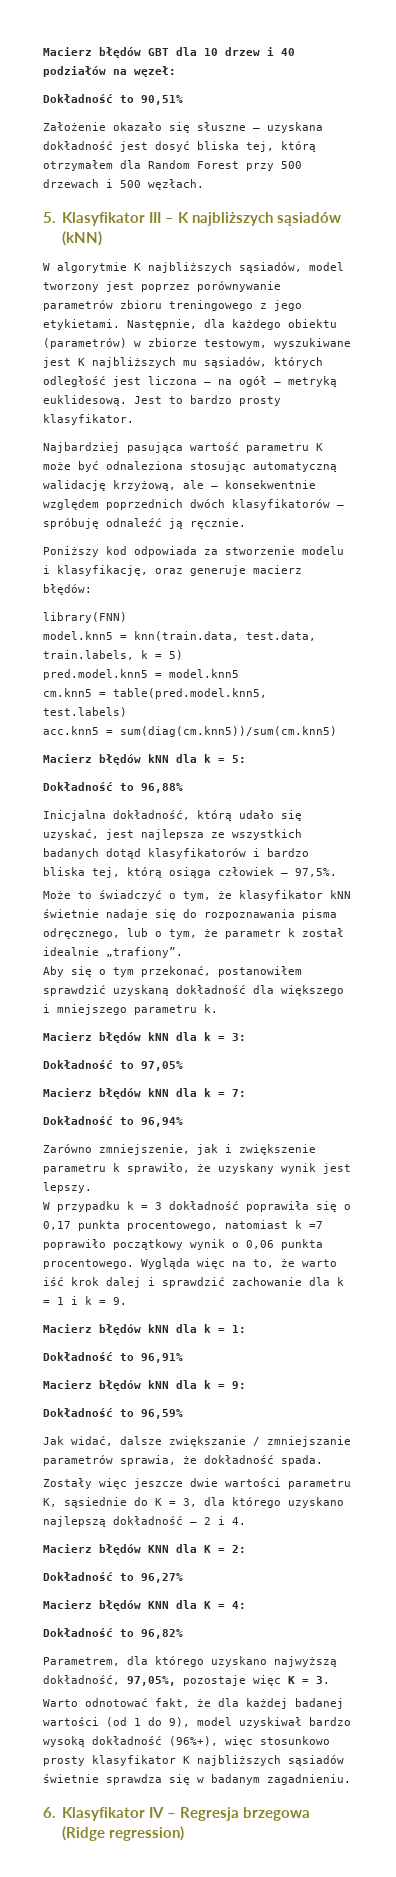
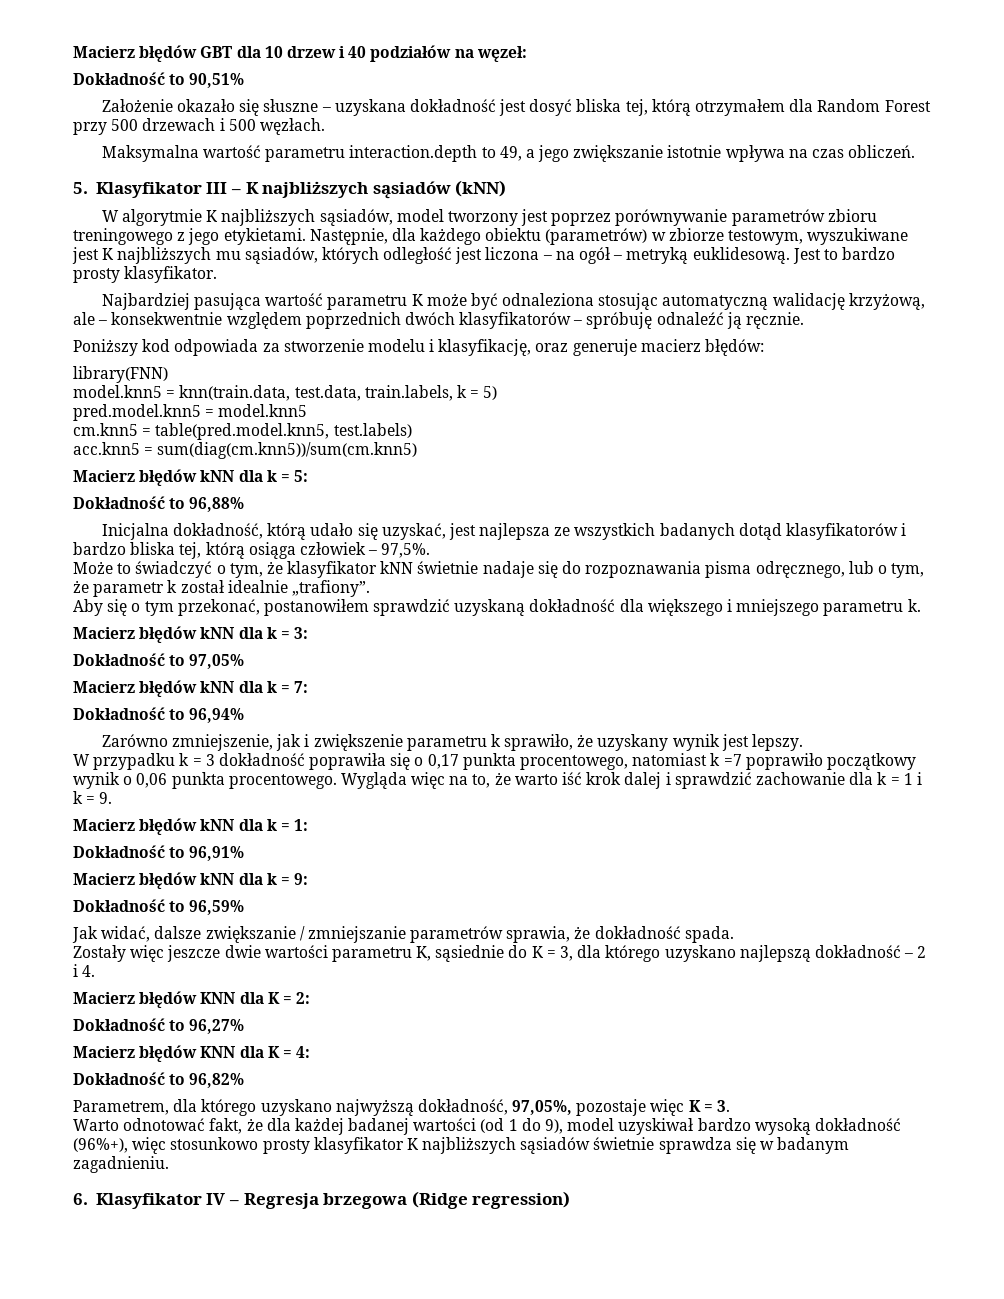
(204, 184) none -> [101,145,916,162] // Maksymalna wartość parametru interaction.depth to 49, a jego zwiększanie istotnie wpływa na czas obliczeń.

